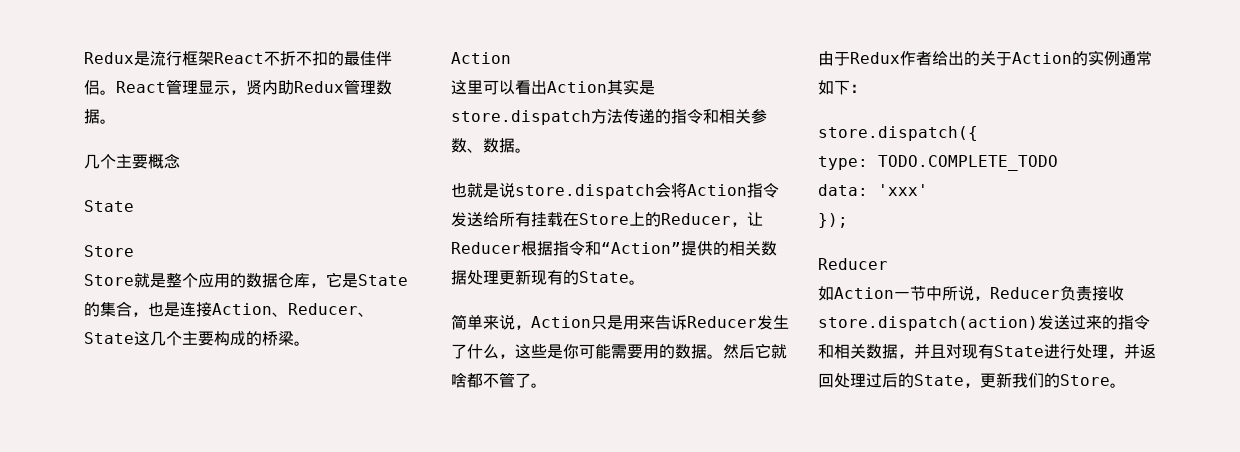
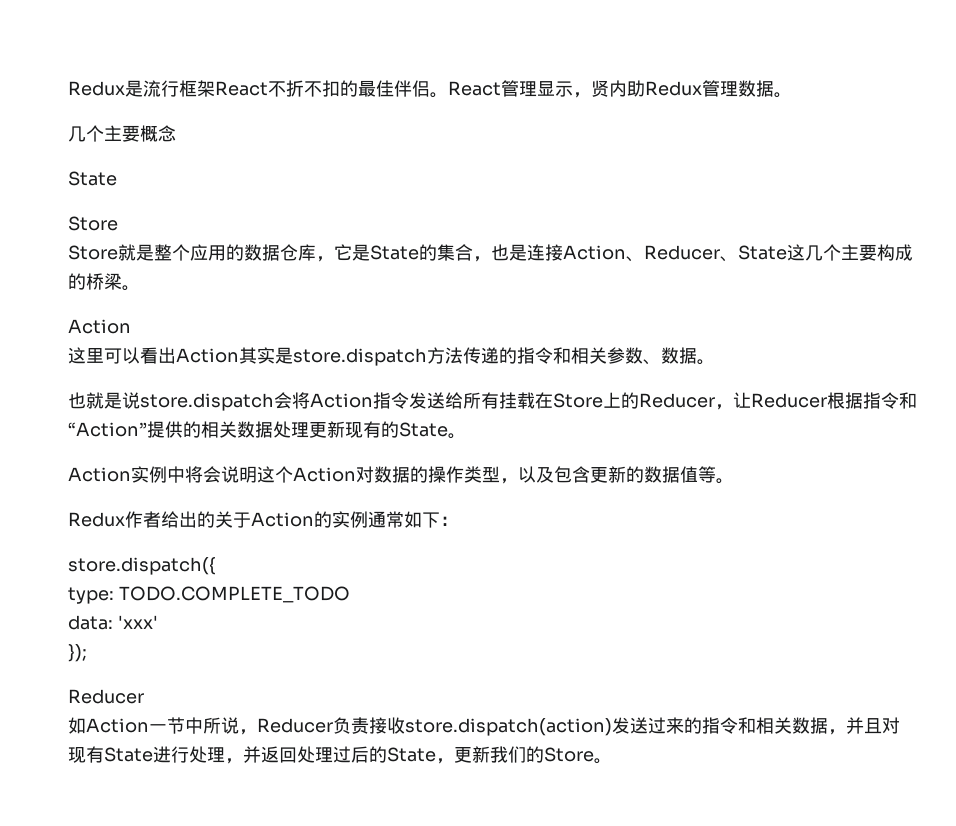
[451,314,789,330] [451,343,787,359] [451,372,547,388] [818,51,850,66] 简单来说，Action只是用来告诉Reducer发生了什么，这些是你可能需要用的数据。然后它就啥都不管了。 // 由于 -> [68,466,734,484] Action实例中将会说明这个Action对数据的操作类型，以及包含更新的数据值等。 //

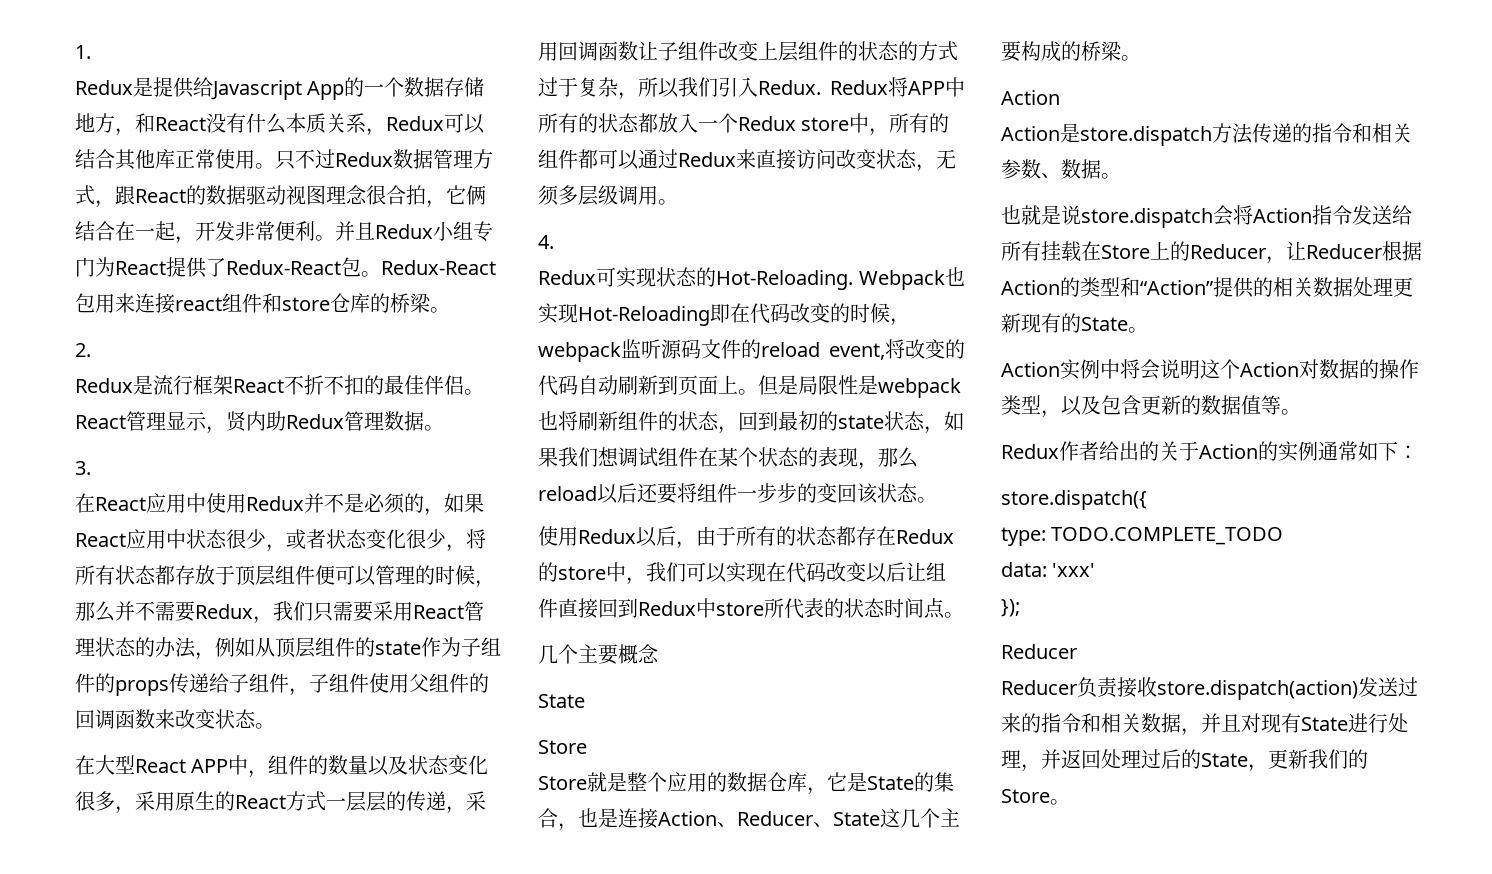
(68, 88) none -> [75,45,91,59] [75,77,485,100] [75,113,485,136] [75,149,493,170] [75,185,486,208] [75,221,493,244] [75,257,496,278] [75,293,450,314] [75,343,91,357] 1. // Redux是提供给Javascript App的一个数据存储地方，和React没有什么本质关系，Redux可以结合其他库正常使用。只不过Redux数据管理方式，跟React的数据驱动视图理念很合拍，它俩结合在一起，开发非常便利。并且Redux小组专门为React提供了Redux-React包。Redux-React包用来连接react组件和store仓库的桥梁。 // 2. //
(792, 95) none -> [75,461,91,475] [75,493,484,516] [75,529,486,552] [75,565,495,588] [75,601,484,624] [75,637,501,660] [75,673,489,696] [75,709,275,729] [75,755,489,778] [75,791,486,814] [538,41,958,62] [538,77,965,100] [538,113,950,136] [538,149,956,172] [538,185,678,206] [538,235,554,249] [538,267,965,290] [538,303,910,326] [538,339,965,362] [538,375,961,398] [538,411,964,434] [538,447,918,470] [538,483,937,504] [538,526,954,549] [538,562,946,585] [538,598,964,619] // 3. // 在React应用中使用Redux并不是必须的，如果React应用中状态很少，或者状态变化很少，将所有状态都存放于顶层组件便可以管理的时候，那么并不需要Redux，我们只需要采用React管理状态的办法，例如从顶层组件的state作为子组件的props传递给子组件，子组件使用父组件的回调函数来改变状态。 // 在大型React APP中，组件的数量以及状态变化很多，采用原生的React方式一层层的传递，采用回调函数让子组件改变上层组件的状态的方式过于复杂，所以我们引入Redux. Redux将APP中所有的状态都放入一个Redux store中，所有的组件都可以通过Redux来直接访问改变状态，无须多层级调用。 // 4. // Redux可实现状态的Hot-Reloading. Webpack也实现Hot-Reloading即在代码改变的时候，webpack监听源码文件的reload event,将改变的代码自动刷新到页面上。但是局限性是webpack也将刷新组件的状态，回到最初的state状态，如果我们想调试组件在某个状态的表现，那么reload以后还要将组件一步步的变回该状态。 // 使用Redux以后，由于所有的状态都存在Redux的store中，我们可以实现在代码改变以后让组件直接回到Redux中store所代表的状态时间点。
[68,347,275,364] 这里可以看出Action其实 -> [1001,126,1060,141] Action
[863,392,899,409] 指令 -> [1001,277,1120,297] Action的类型
[68,717,257,735] 如Action一节中所说， -> (1077, 651) none

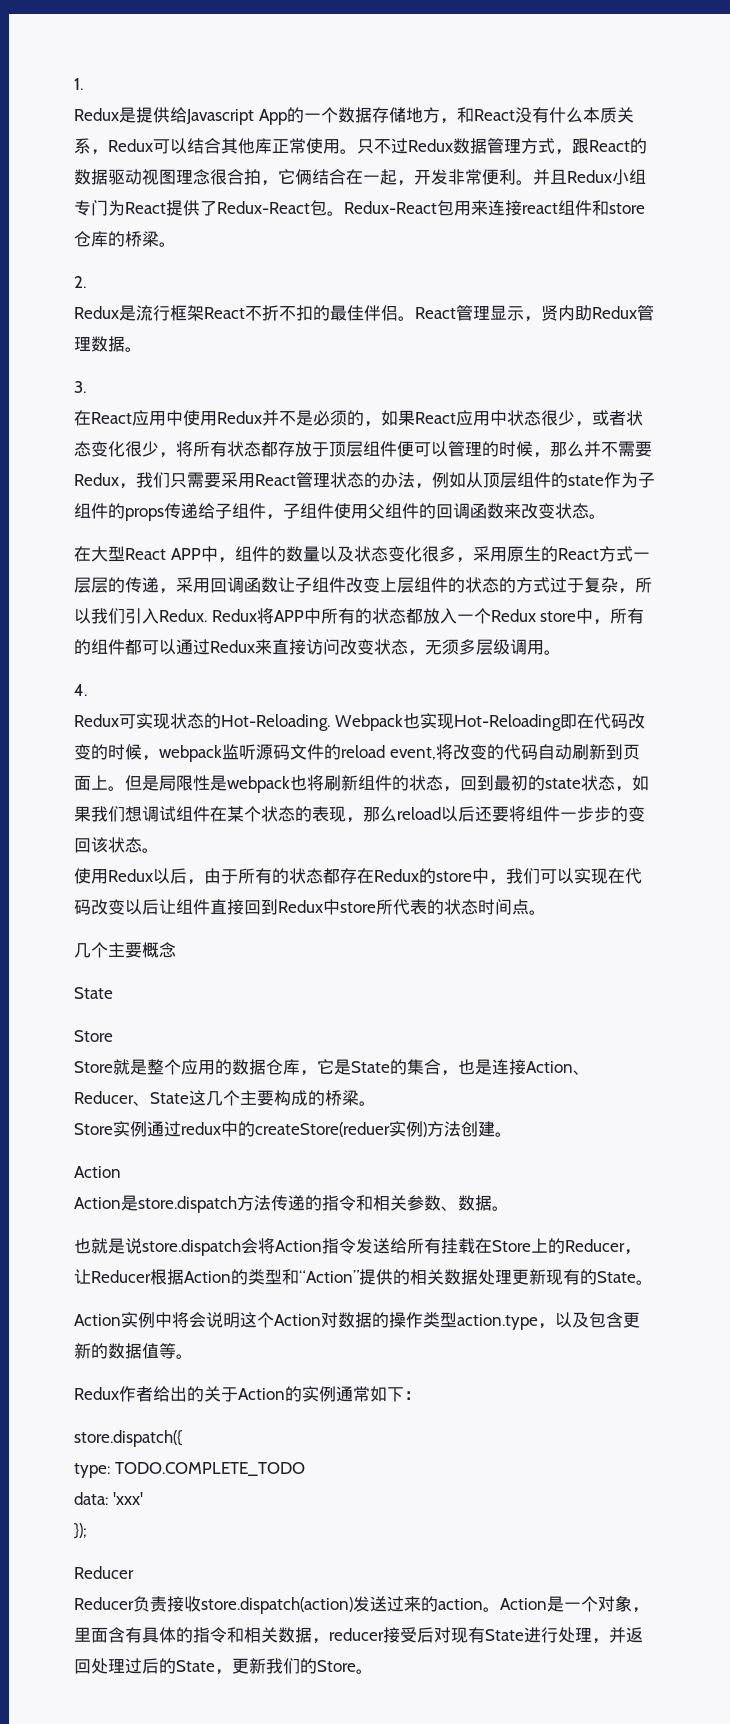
(1141, 58) none -> [74,1121,512,1137] // Store实例通过redux中的createStore(reduer实例)方法创建。
(1041, 404) none -> [457,1314,538,1330] action.type
(1041, 723) none -> [438,1595,649,1613] [74,1627,193,1643] action。Action是一个对象，里面含有具体的
[1201,713,1241,733] 并且 -> [329,1627,434,1643] reducer接受后

